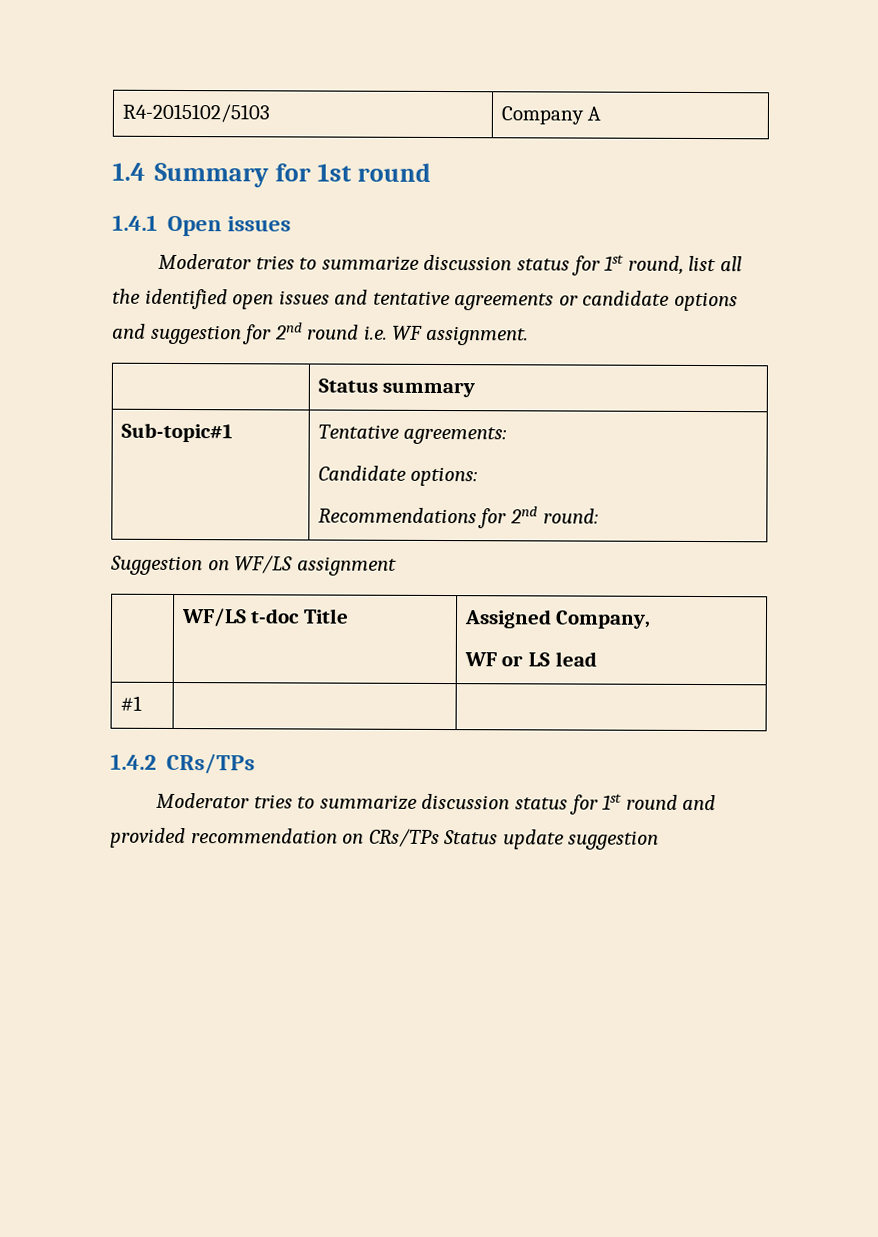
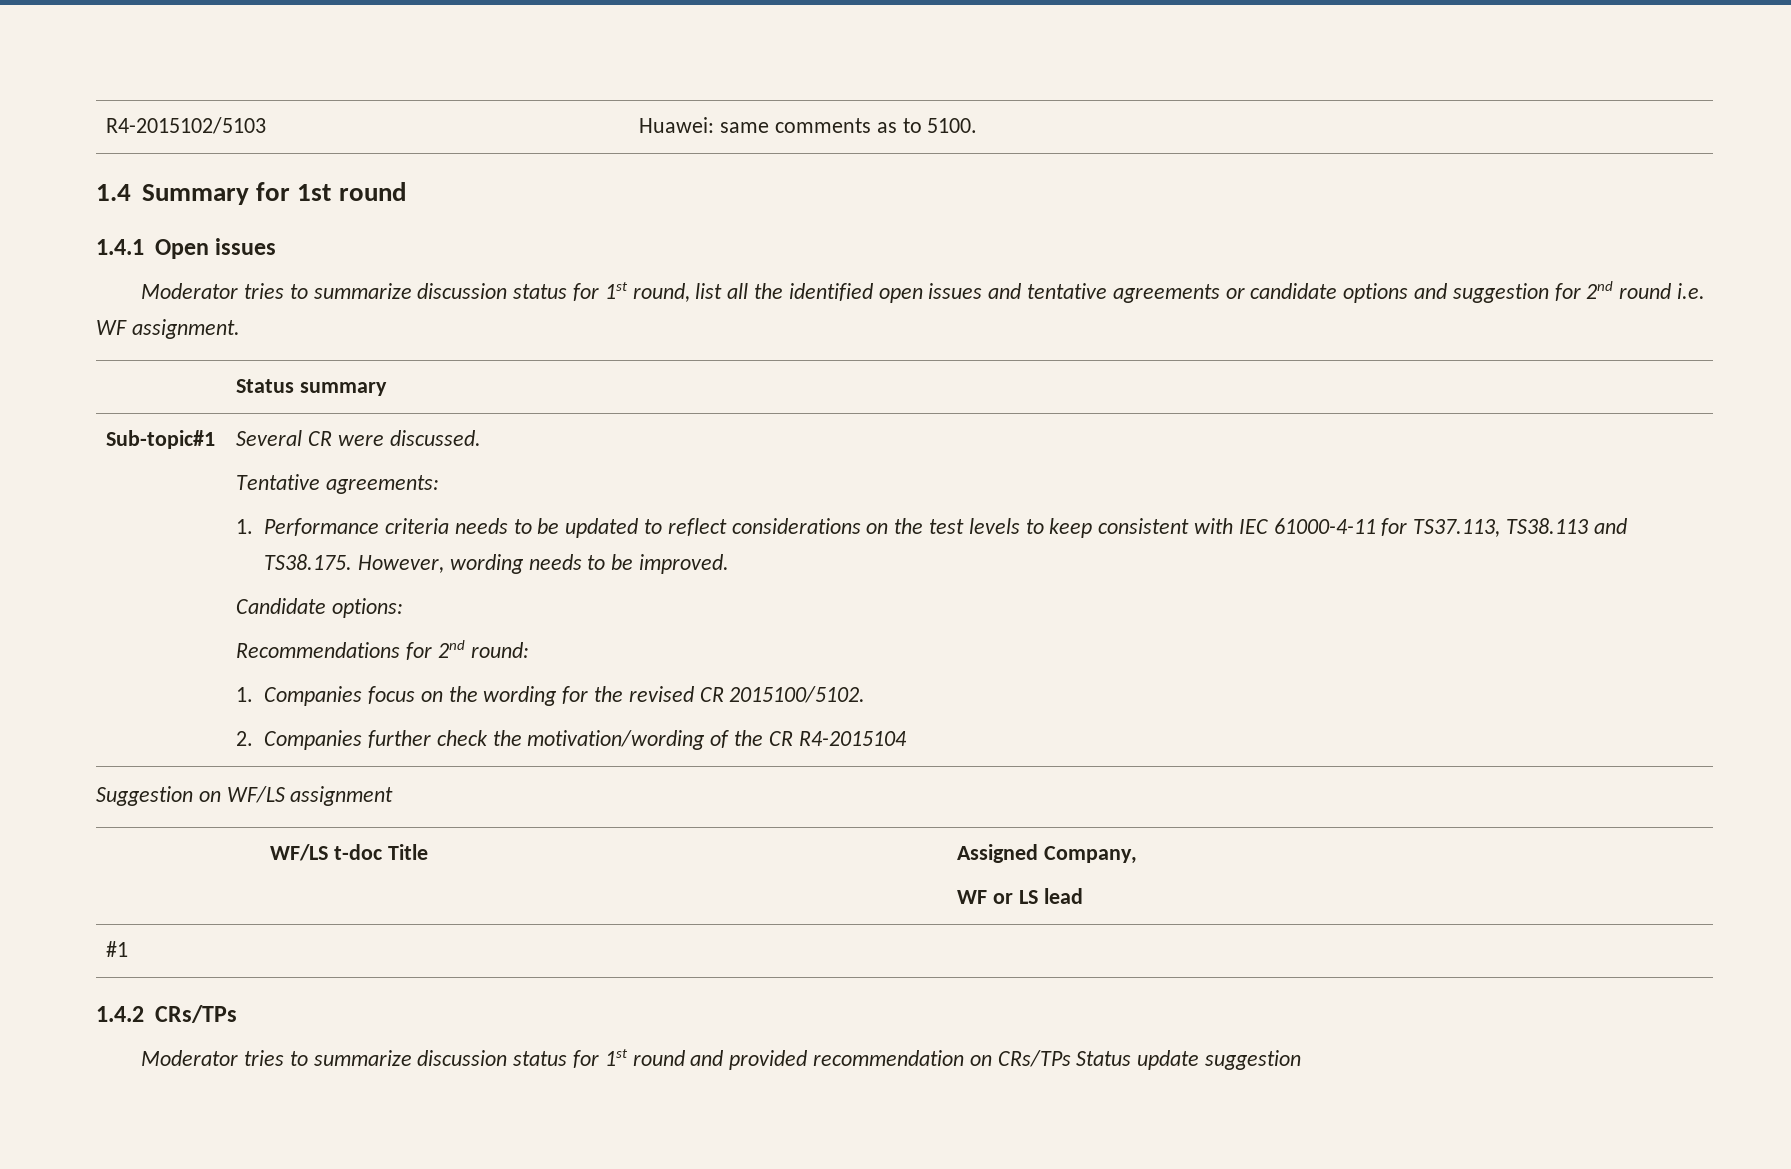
[500,106,602,125] Company A -> [639,117,978,133] Huawei: same comments as to 5100.
[317,424,508,445] Tentative agreements: -> [236,430,481,446] [236,474,440,494] [236,518,1627,538] [264,554,729,574] Several CR were discussed. // Tentative agreements: // 1. Performance criteria needs to be updated to reflect considerations on the test levels to keep consistent with IEC 61000-4-11 for TS37.113, TS38.113 and TS38.175. However, wording needs to be improved.
(599, 516) none -> [236,686,866,706] [236,730,907,750] // 1. Companies focus on the wording for the revised CR 2015100/5102. // 2. Companies further check the motivation/wording of the CR R4-2015104

